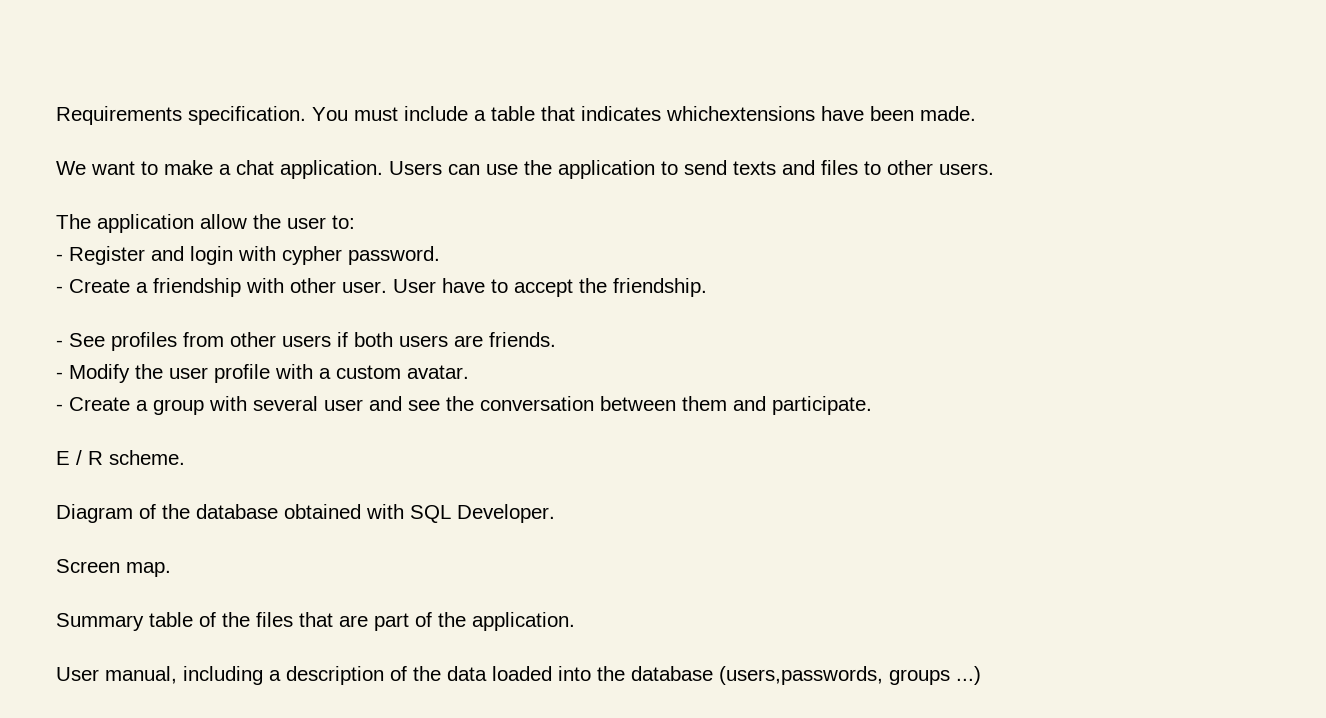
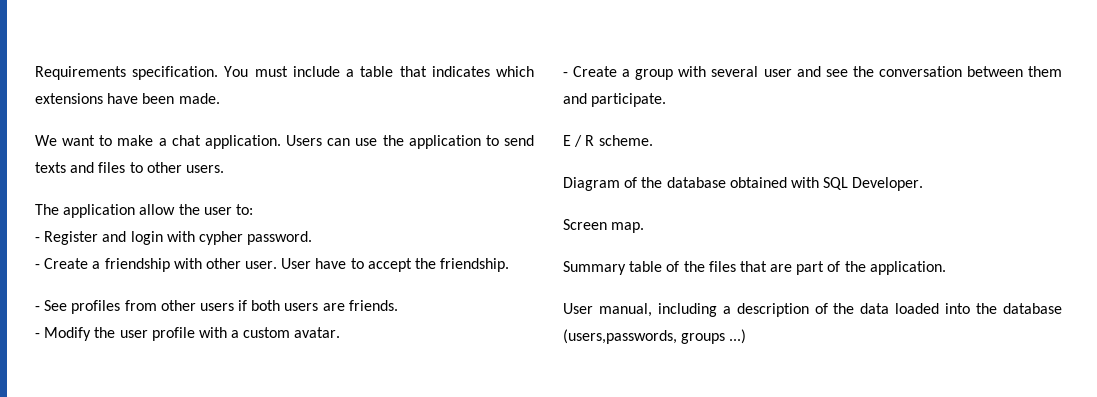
[666,106,815,121] whichextensions -> [496,66,534,77] [35,93,103,104] which extensions

